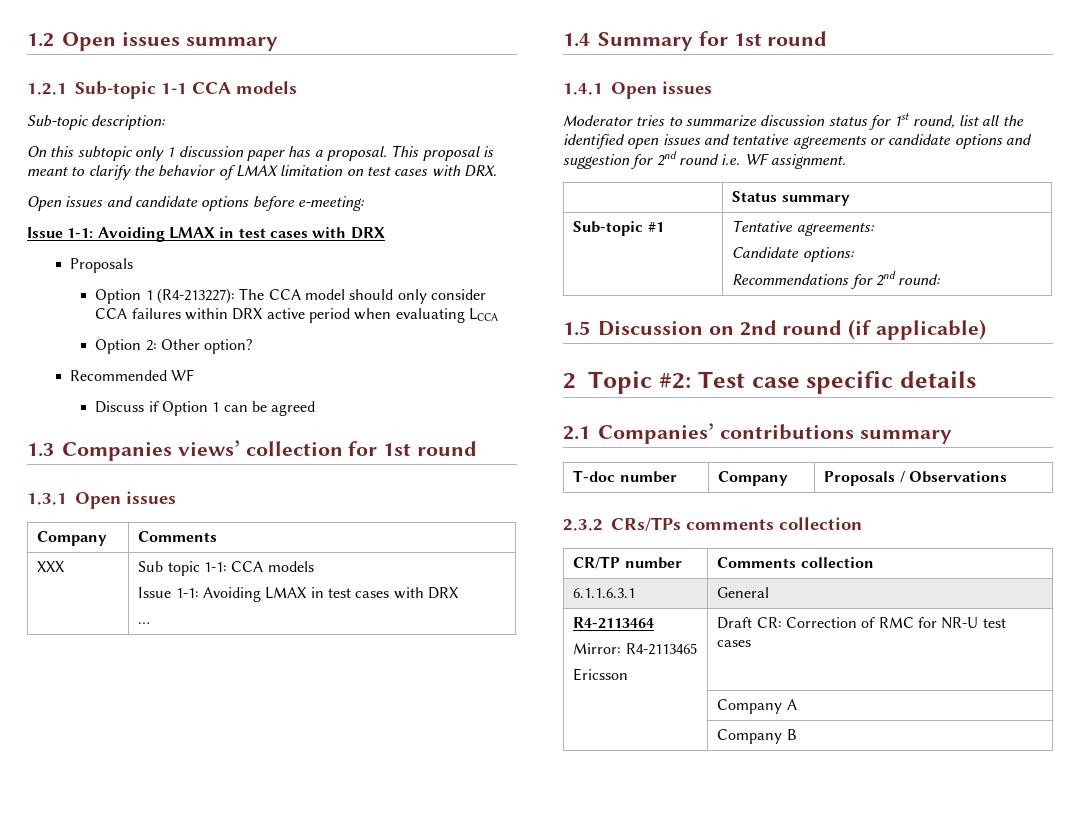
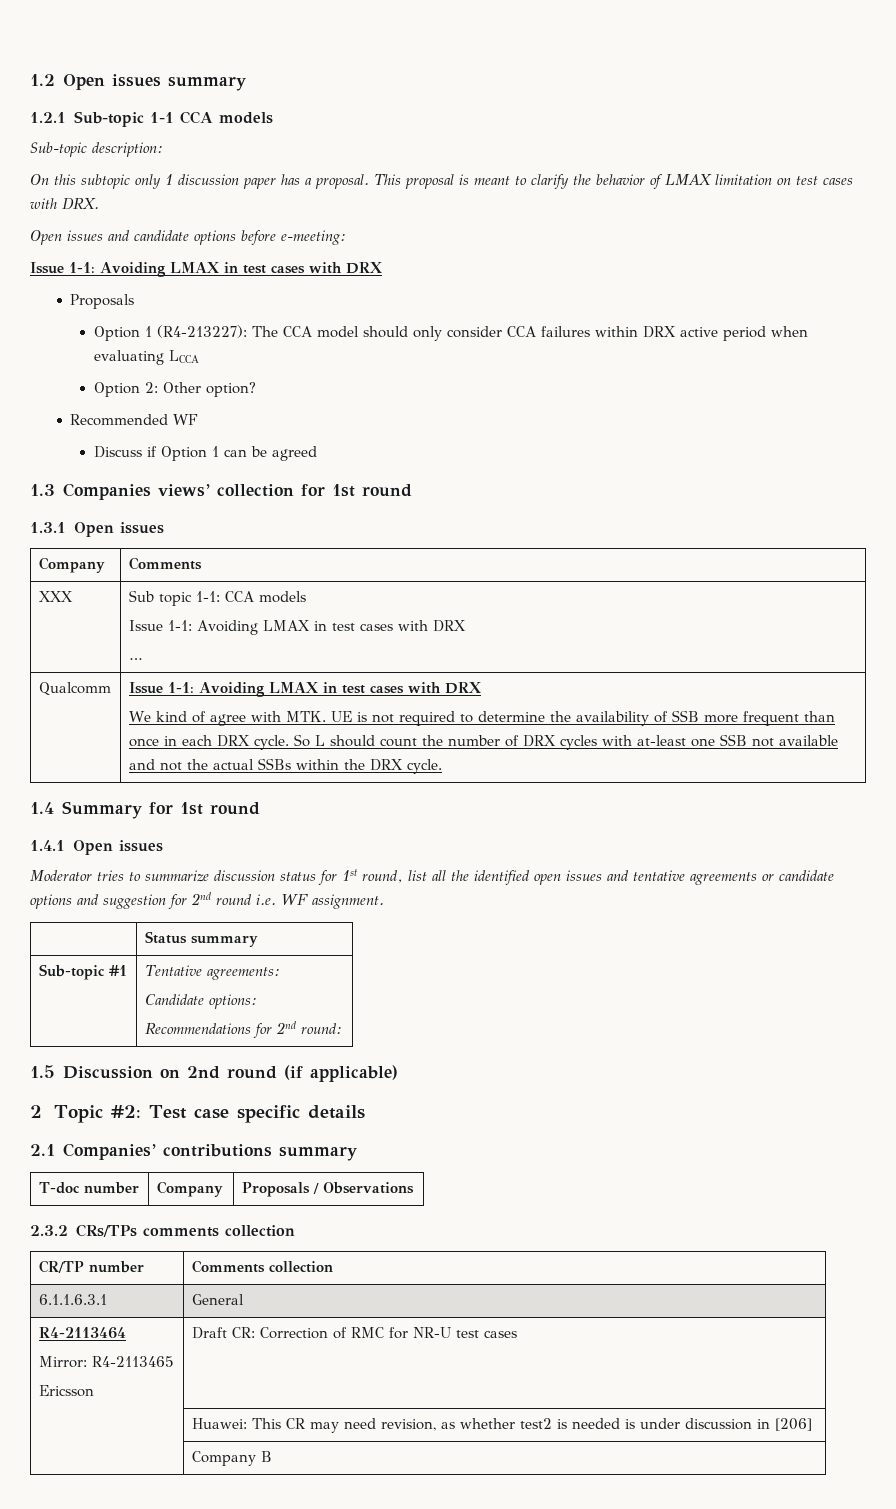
(151, 623) none -> [38,682,111,696] [128,682,482,697] [128,710,835,726] [128,734,838,750] [128,758,442,774] // Qualcomm | Issue 1-1: Avoiding LMAX in test cases with DRX // We kind of agree with MTK. UE is not required to determine the availability of SSB more frequent than once in each DRX cycle. So L should count the number of DRX cycles with at-least one SSB not available and not the actual SSBs within the DRX cycle.
[717,699,797,714] Company A -> [191,1418,812,1433] Huawei: This CR may need revision, as whether test2 is needed is under discussion in [206]

